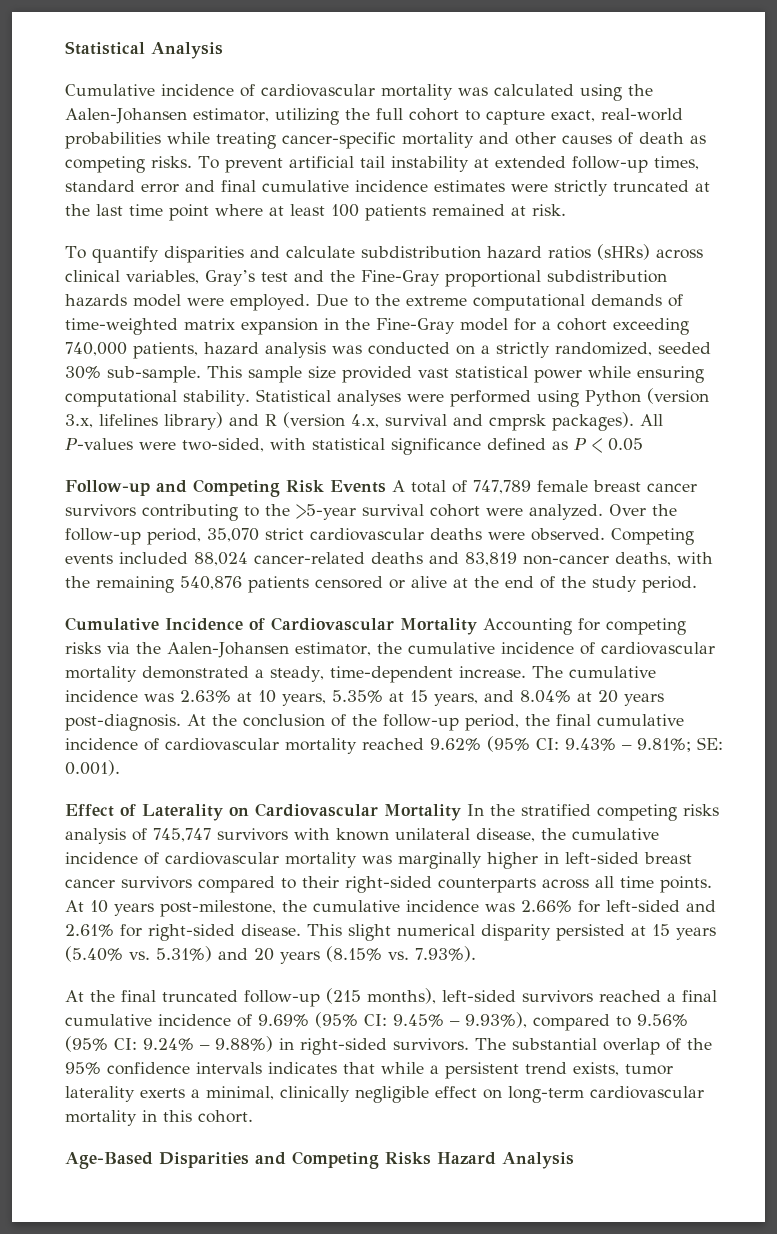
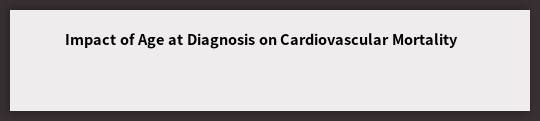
[65,41,223,59] [65,84,653,101] [65,108,683,125] [65,132,706,149] [65,156,699,173] [65,180,710,196] [65,204,566,221] [65,244,703,263] [65,270,667,287] [65,293,683,311] [65,318,689,335] [65,342,711,359] [65,366,704,383] [65,388,709,407] [65,412,663,431] [65,438,643,455] [65,479,697,497] [65,504,677,521] [65,528,694,545] [65,552,713,566] [65,576,697,593] [65,617,686,635] [65,642,715,658] [65,666,656,683] [65,690,664,706] [65,714,684,731] [65,736,723,754] [65,760,120,776] [65,803,719,821] [65,828,659,844] [65,852,692,869] [65,876,712,893] [65,900,716,917] [65,924,716,941] [65,946,476,964] [65,988,717,1007] [65,1012,688,1031] [65,1036,712,1055] [65,1062,673,1079] [65,1086,704,1103] [65,1110,253,1126] [65,1151,574,1169] Statistical Analysis // Cumulative incidence of cardiovascular mortality was calculated using the Aalen-Johansen estimator, utilizing the full cohort to capture exact, real-world probabilities while treating cancer-specific mortality and other causes of death as competing risks. To prevent artificial tail instability at extended follow-up times, standard error and final cumulative incidence estimates were strictly truncated at the last time point where at least 100 patients remained at risk. // To quantify disparities and calculate subdistribution hazard ratios (sHRs) across clinical variables, Gray’s test and the Fine-Gray proportional subdistribution hazards model were employed. Due to the extreme computational demands of time-weighted matrix expansion in the Fine-Gray model for a cohort exceeding 740,000 patients, hazard analysis was conducted on a strictly randomized, seeded 30% sub-sample. This sample size provided vast statistical power while ensuring computational stability. Statistical analyses were performed using Python (version 3.x, lifelines library) and R (version 4.x, survival and cmprsk packages). All P-values were two-sided, with statistical significance defined as P < 0.05 // Follow-up and Competing Risk Events A total of 747,789 female breast cancer survivors contributing to the >5-year survival cohort were analyzed. Over the follow-up period, 35,070 strict cardiovascular deaths were observed. Competing events included 88,024 cancer-related deaths and 83,819 non-cancer deaths, with the remaining 540,876 patients censored or alive at the end of the study period. // Cumulative Incidence of Cardiovascular Mortality Accounting for competing risks via the Aalen-Johansen estimator, the cumulative incidence of cardiovascular mortality demonstrated a steady, time-dependent increase. The cumulative incidence was 2.63% at 10 years, 5.35% at 15 years, and 8.04% at 20 years post-diagnosis. At the conclusion of the follow-up period, the final cumulative incidence of cardiovascular mortality reached 9.62% (95% CI: 9.43% – 9.81%; SE: 0.001). // Effect of Laterality on Cardiovascular Mortality In the stratified competing risks analysis of 745,747 survivors with known unilateral disease, the cumulative incidence of cardiovascular mortality was marginally higher in left-sided breast cancer survivors compared to their right-sided counterparts across all time points. At 10 years post-milestone, the cumulative incidence was 2.66% for left-sided and 2.61% for right-sided disease. This slight numerical disparity persisted at 15 years (5.40% vs. 5.31%) and 20 years (8.15% vs. 7.93%). // At the final truncated follow-up (215 months), left-sided survivors reached a final cumulative incidence of 9.69% (95% CI: 9.45% – 9.93%), compared to 9.56% (95% CI: 9.24% – 9.88%) in right-sided survivors. The substantial overlap of the 95% confidence intervals indicates that while a persistent trend exists, tumor laterality exerts a minimal, clinically negligible effect on long-term cardiovascular mortality in this cohort. // Age-Based Disparities and Competing Risks Hazard Analysis -> [65,33,459,49] Impact of Age at Diagnosis on Cardiovascular Mortality

